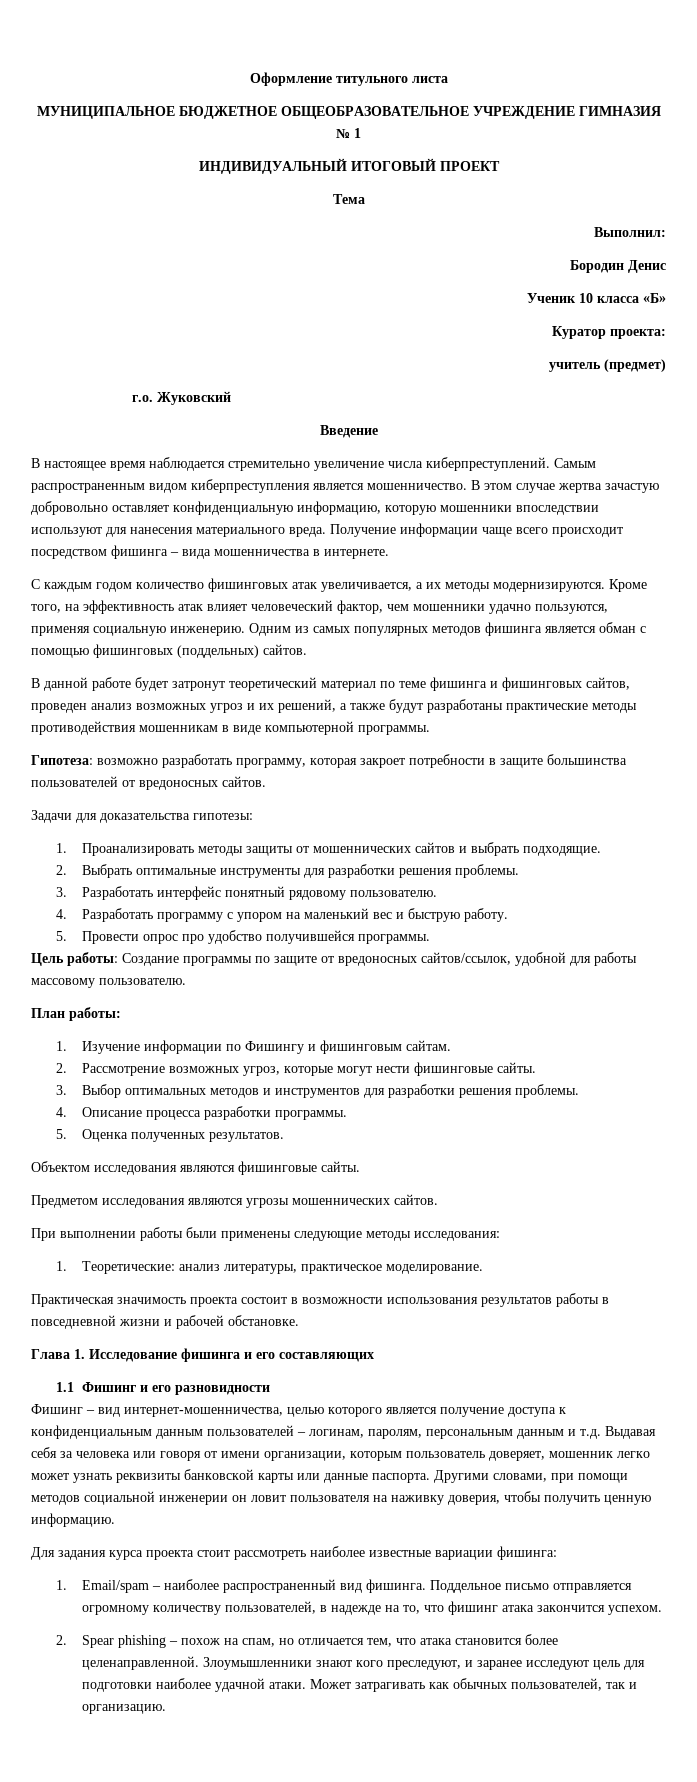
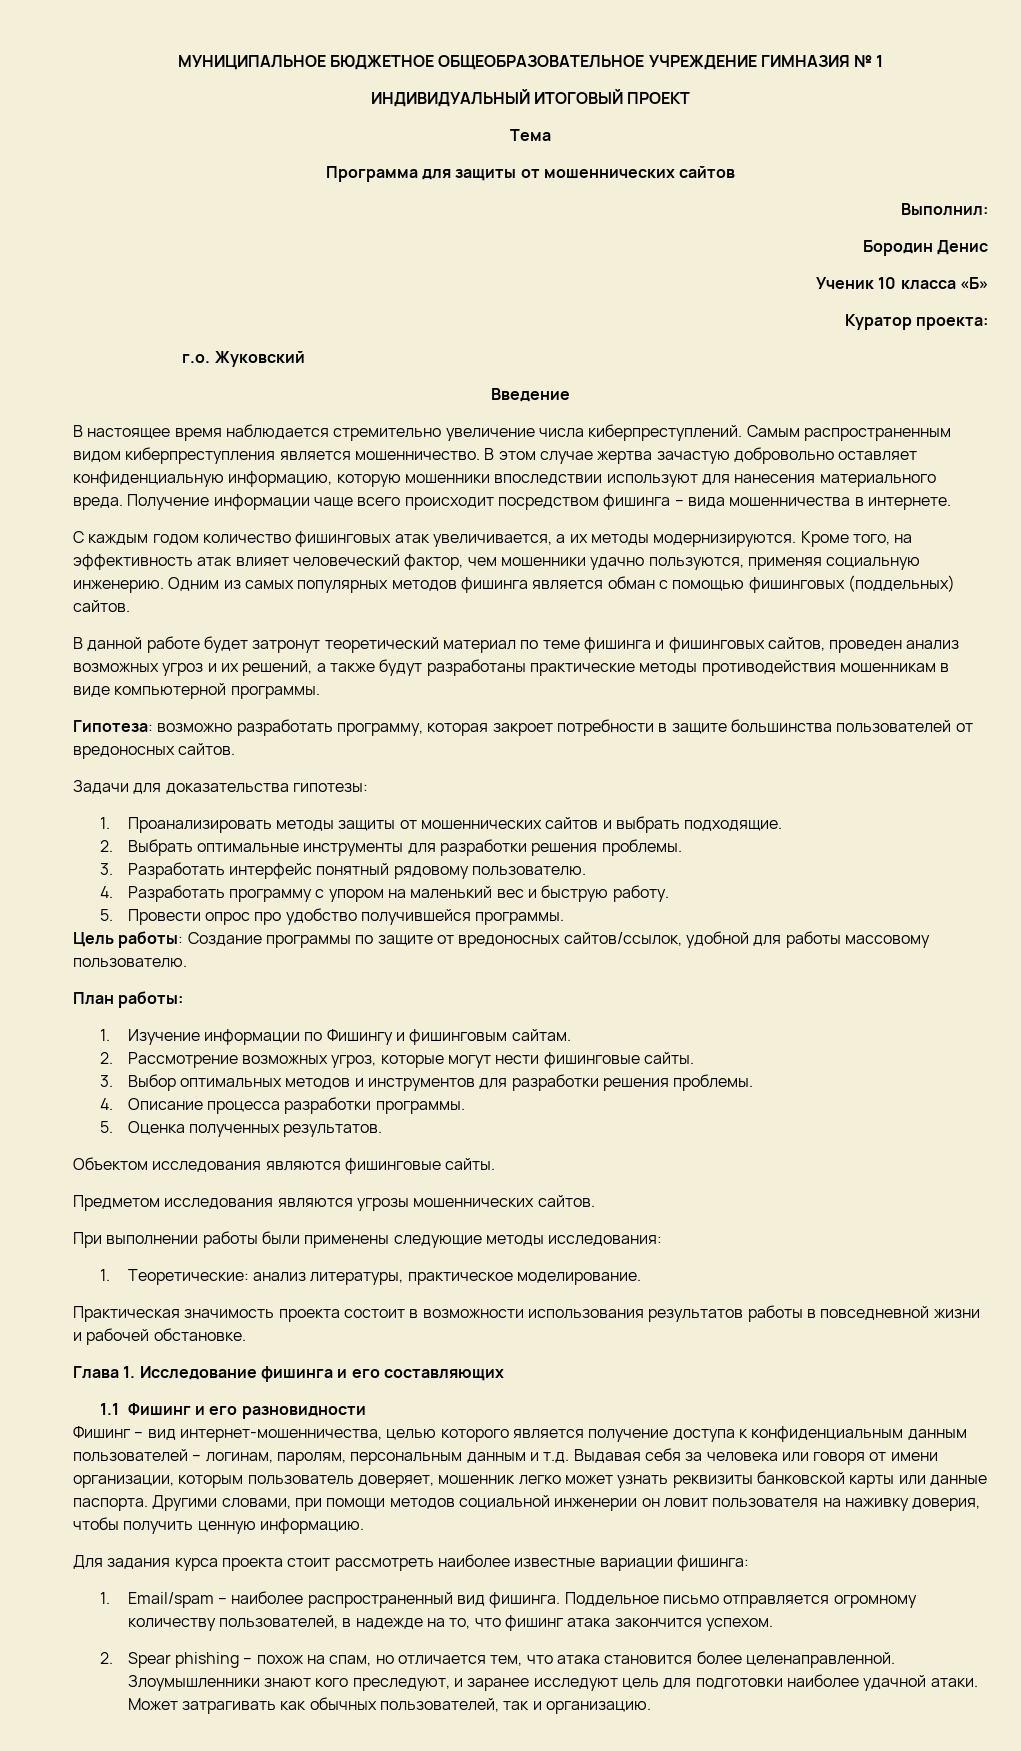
[249,72,448,86] Оформление титульного листа // -> (177, 62) none
(365, 199) none -> [325,166,736,182] // Программа для защиты от мошеннических сайтов
[549,359,666,372] // учитель (предмет) -> (989, 323) none

